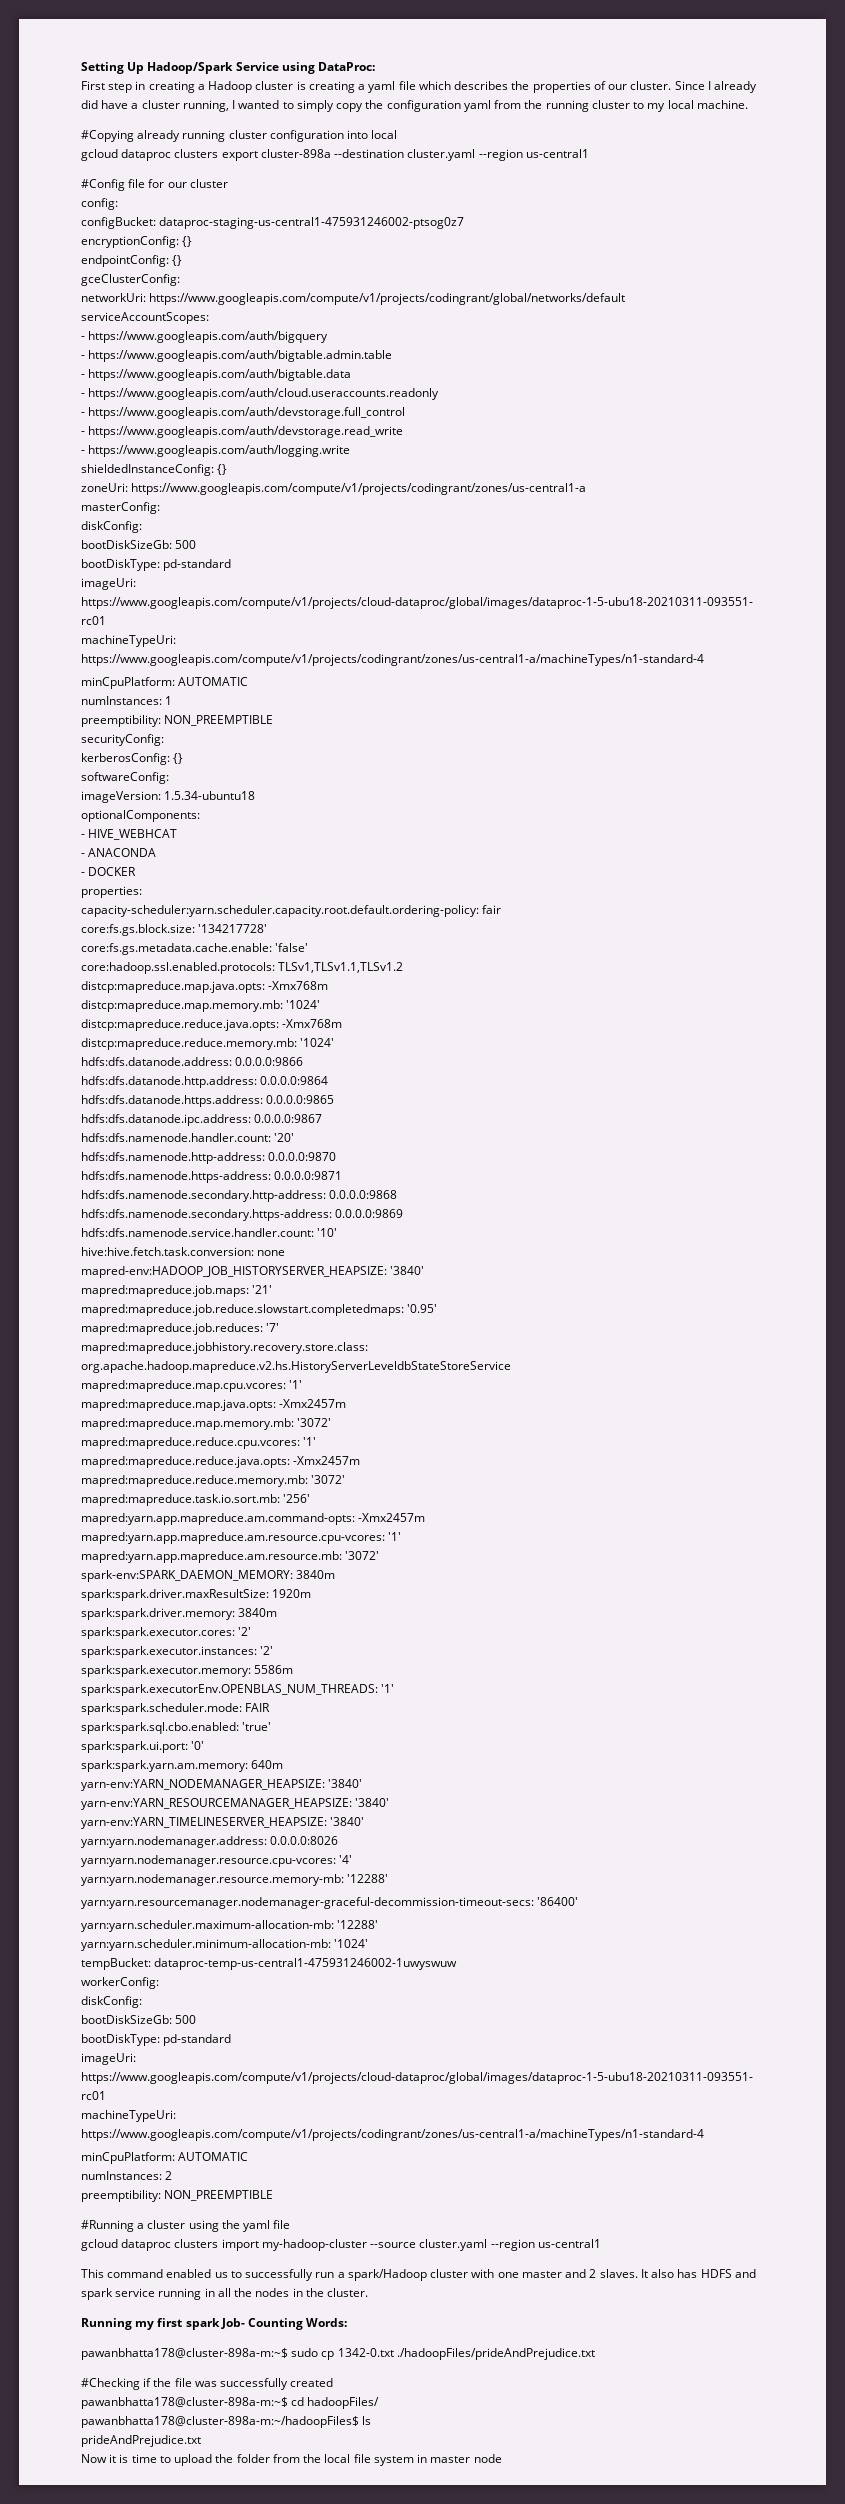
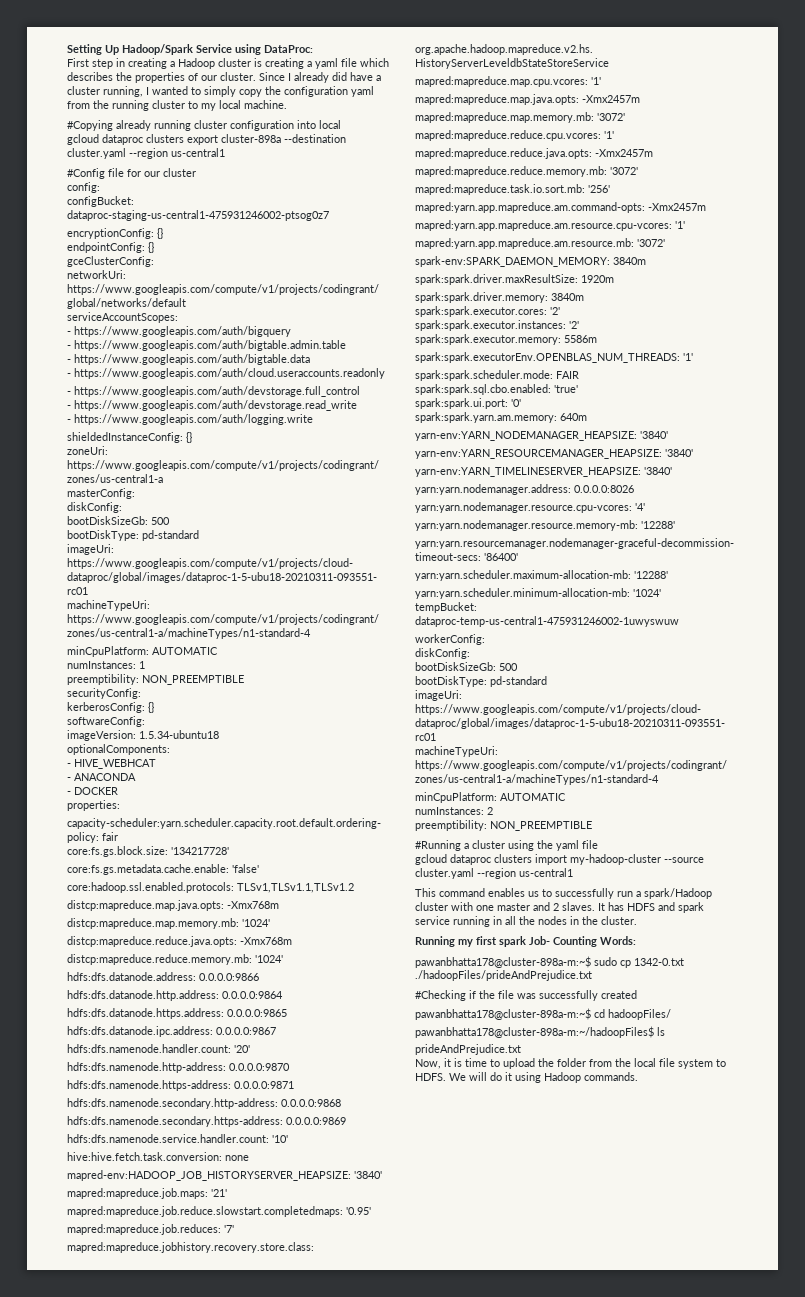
[166,2269,212,2278] enabled -> [488,888,525,897] enables
[651,2269,675,2278] also -> (605, 907) none
[81,2454,107,2463] Now -> [415,1059,441,1069] Now,
[417,2454,502,2463] in master node -> [716,1059,726,1067] [415,1072,638,1083] to HDFS. We will do it using Hadoop commands.

